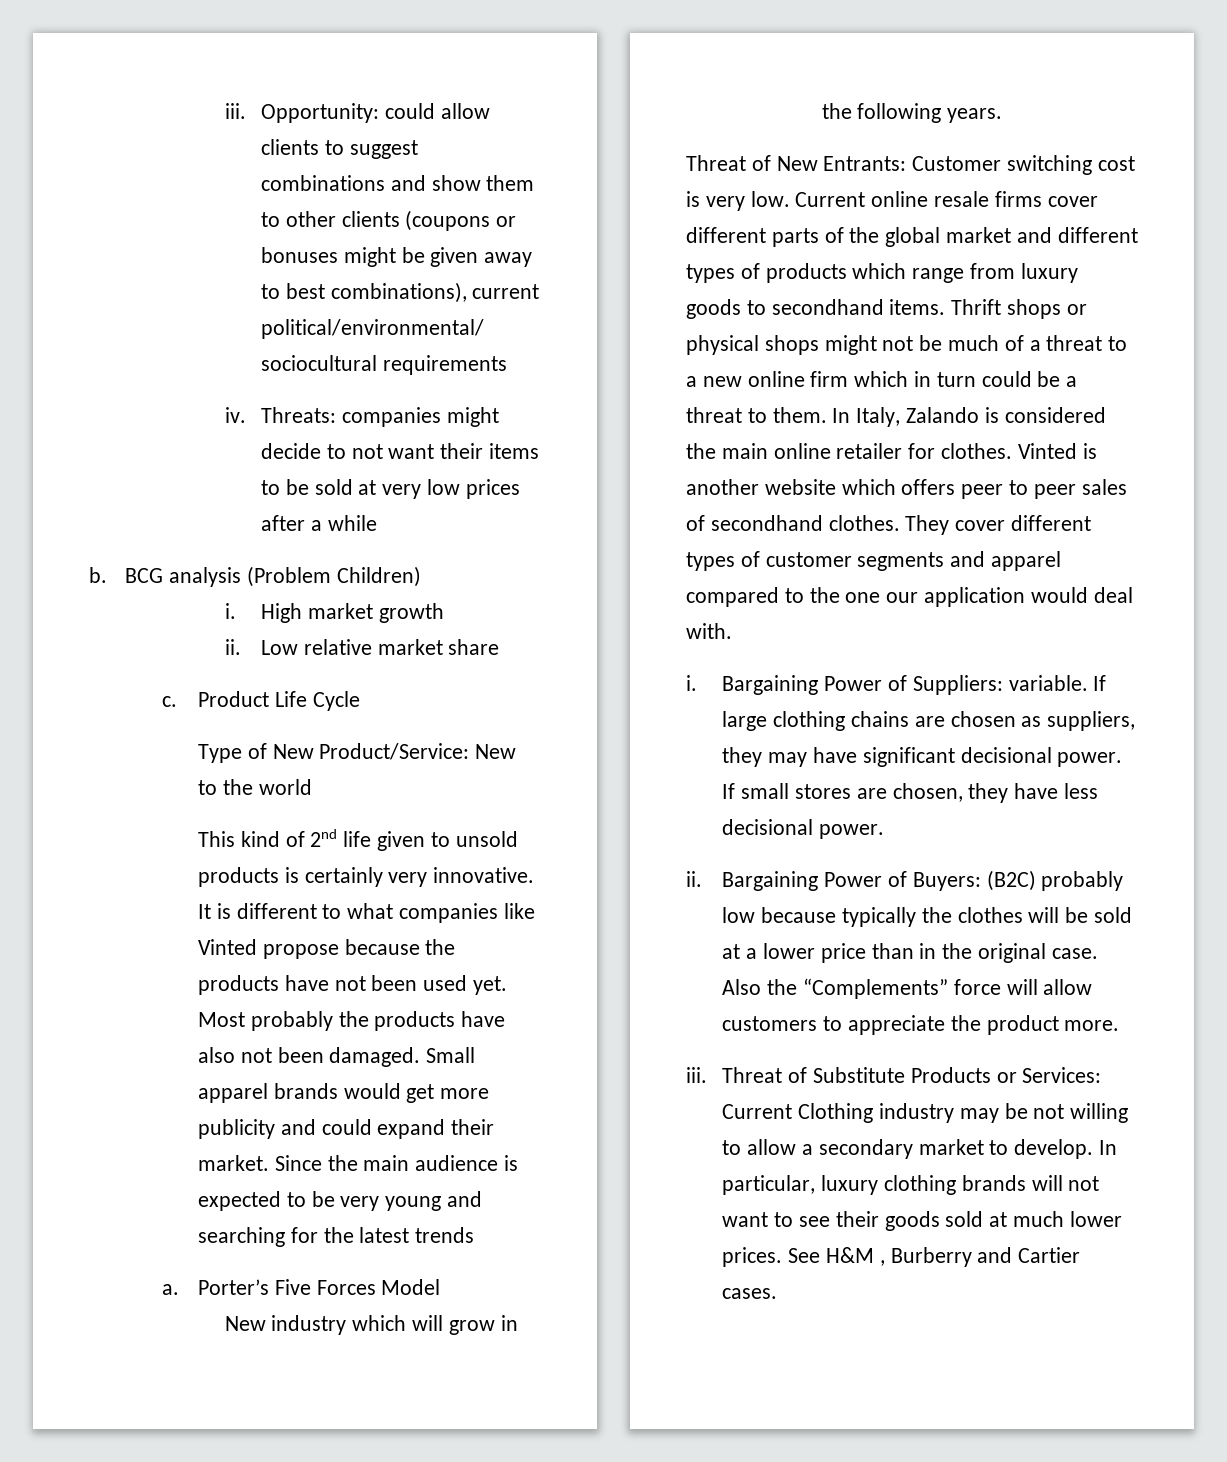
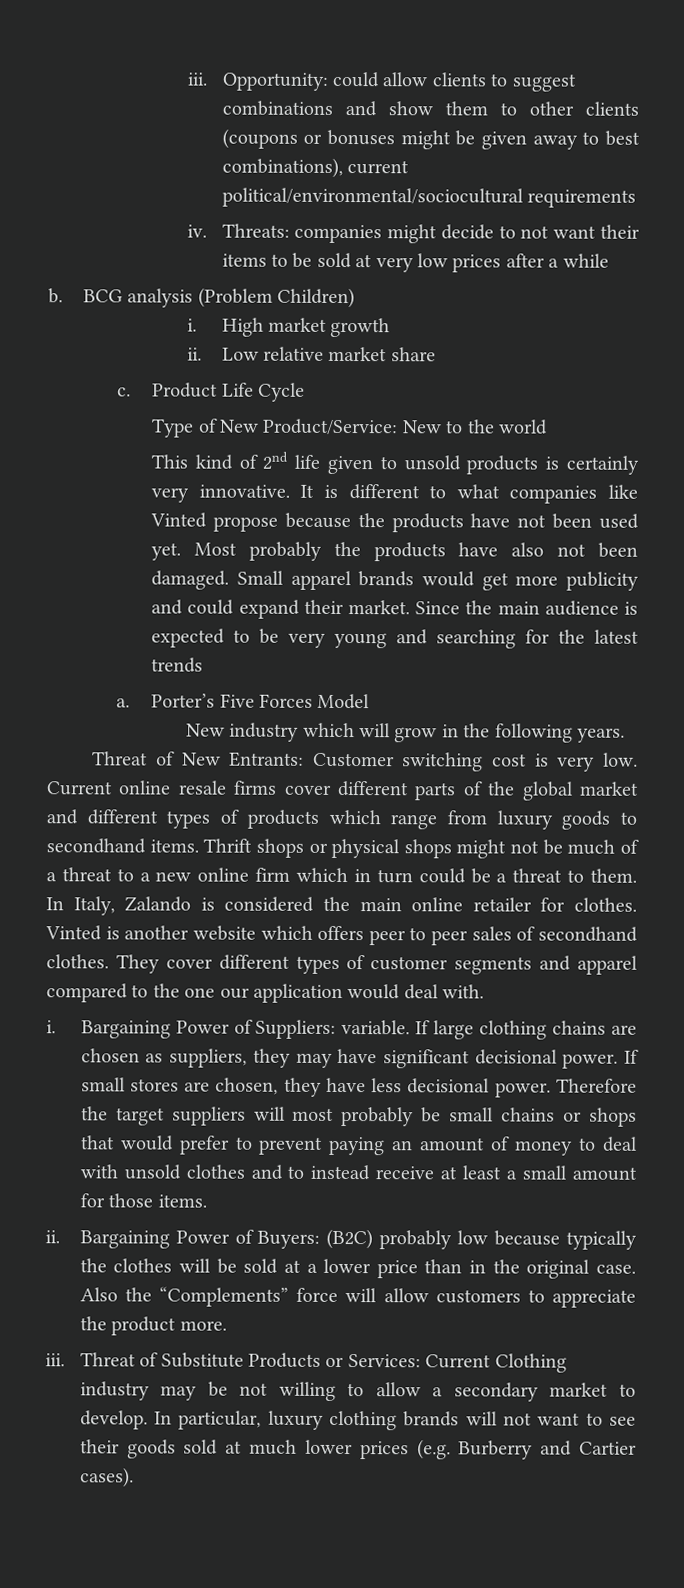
(885, 831) none -> [556,1078,637,1093] [80,1106,637,1127] [80,1135,639,1156] [79,1164,638,1181] [79,1193,207,1208] Therefore the target suppliers will most probably be small chains or shops that would prefer to prevent paying an amount of money to deal with unsold clothes and to instead receive at least a small amount for those items.
[722,1247,885,1267] prices. See H&M , -> [359,1439,451,1460] prices (e.g.
[722,1288,778,1299] cases. -> [79,1467,134,1488] cases).

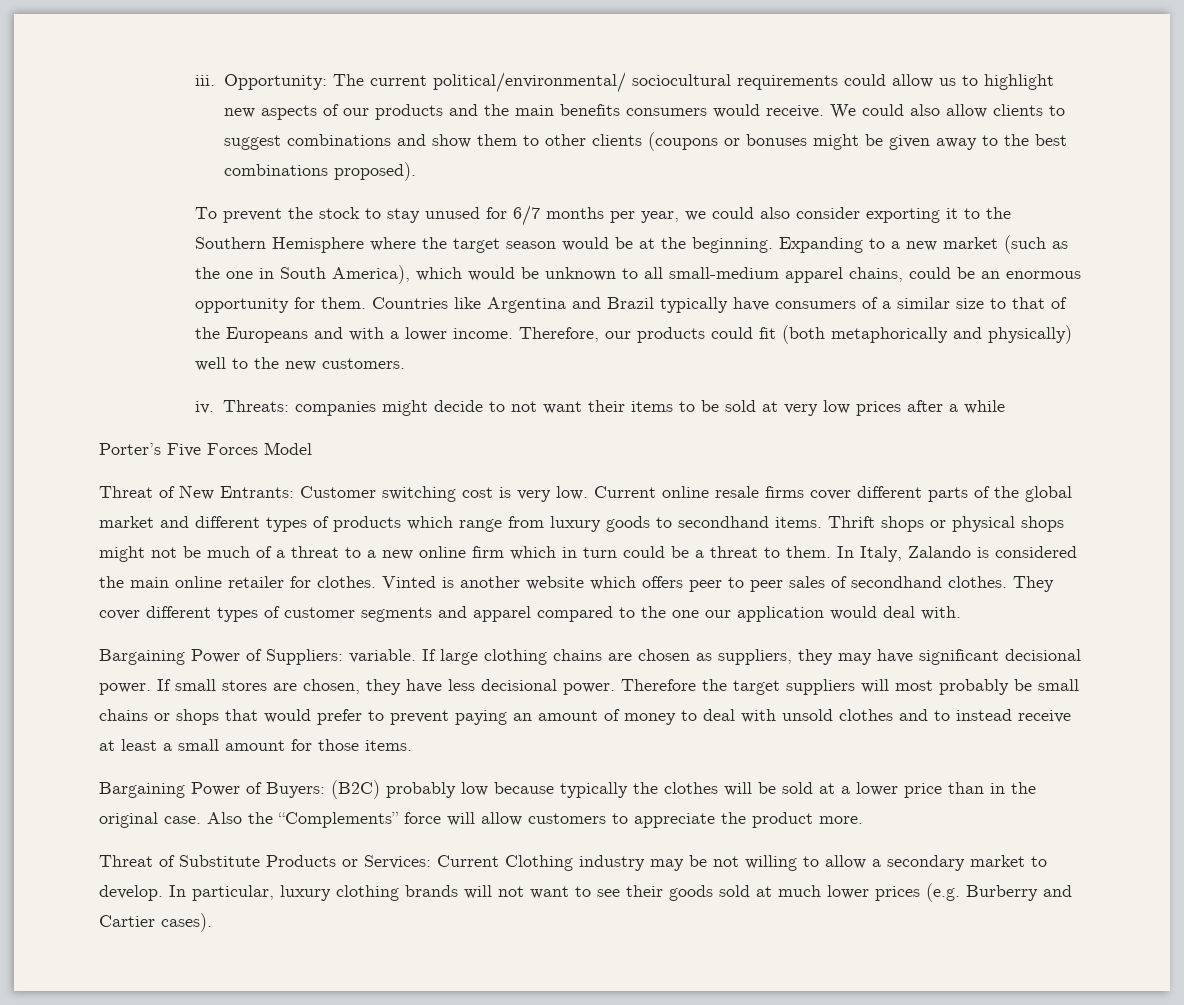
[331,71,380,88] could -> [332,72,1054,93] [223,104,940,120] The current political/environmental/ sociocultural requirements could allow us to highlight new aspects of our products and the main benefits consumers would receive. We could also
[605,130,640,146] [221,157,409,178] [221,187,636,208] best combinations), current political/environmental/sociocultural requirements -> [1003,134,1067,146] [223,162,416,181] [195,205,1012,226] [195,235,1069,254] [195,265,1082,284] [195,297,1068,313] [195,325,1073,344] [195,357,406,371] the best combinations proposed). // To prevent the stock to stay unused for 6/7 months per year, we could also consider exporting it to the Southern Hemisphere where the target season would be at the beginning. Expanding to a new market (such as the one in South America), which would be unknown to all small-medium apparel chains, could be an enormous opportunity for them. Countries like Argentina and Brazil typically have consumers of a similar size to that of the Europeans and with a lower income. Therefore, our products could fit (both metaphorically and physically) well to the new customers.
[48,287,355,309] [186,317,391,338] [186,346,436,362] [117,382,305,402] [151,418,548,438] [151,451,639,475] [151,484,639,504] [150,512,640,533] [151,541,639,562] [151,570,639,591] [151,599,639,619] [151,628,640,649] [151,657,204,673] [116,693,371,710] [185,722,626,743] b. BCG analysis (Problem Children) // i. High market growth // ii. Low relative market share // c. Product Life Cycle // Type of New Product/Service: New to the world // This kind of 2nd life given to unsold products is certainly very innovative. It is different to what companies like Vinted propose because the products have not been used yet. Most probably the products have also not been damaged. Small apparel brands would get more publicity and could expand their market. Since the main audience is expected to be very young and searching for the latest trends // a. Porter’s Five Forces Model // New industry which will grow in the following years. -> [99,442,312,457] Porter’s Five Forces Model
[46,1020,56,1034] i. -> (961, 613) none
[45,1230,60,1244] ii. -> (412, 745) none
[45,1353,65,1367] iii. -> (863, 820) none

